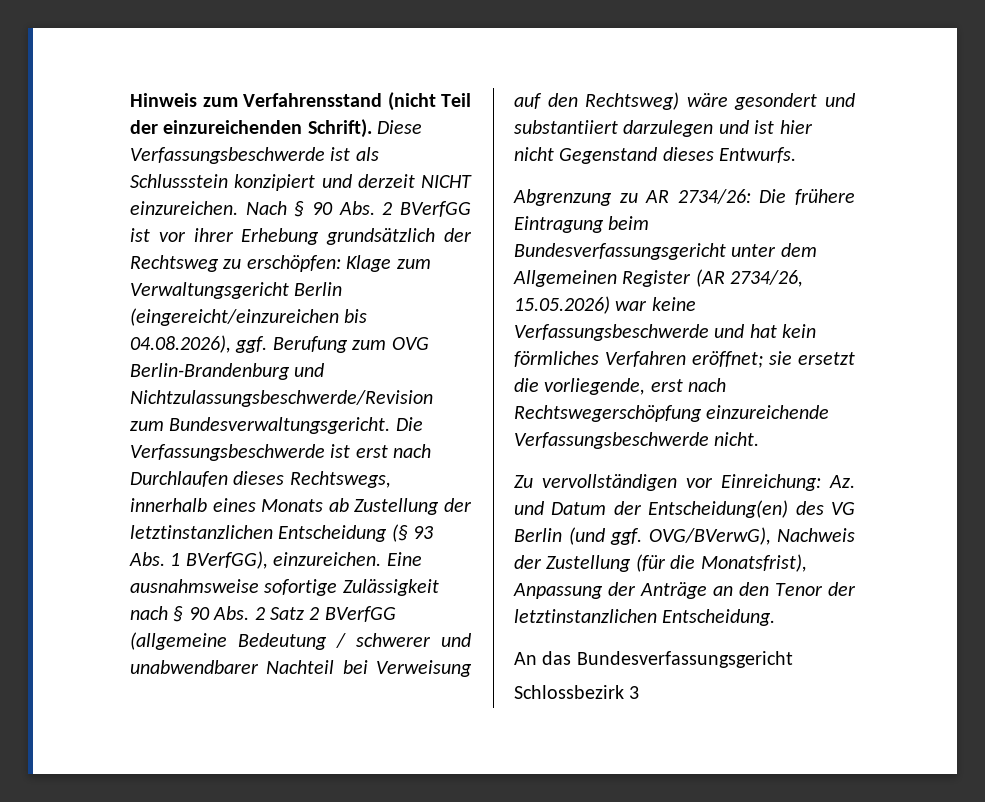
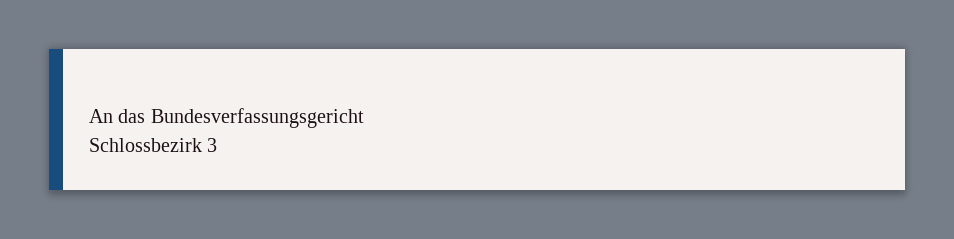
[130,92,471,111] [130,119,423,138] [130,147,379,164] [130,174,472,191] [130,201,472,217] [130,228,472,245] [130,255,431,272] [130,282,343,299] [130,308,368,326] [130,335,429,353] [130,363,325,380] [130,390,433,407] [130,417,423,434] [130,444,432,461] [130,471,391,488] [130,498,472,515] [130,524,434,542] [129,551,422,569] [130,579,439,596] [130,606,396,622] [130,632,471,650] [130,660,472,677] [514,92,855,110] [514,120,813,137] [514,147,797,164] [513,189,855,206] [514,216,650,233] [514,243,817,260] [513,269,804,287] [514,296,696,314] [514,324,817,341] [514,351,855,368] [514,378,727,395] [514,405,830,422] [514,432,760,449] [514,474,855,491] [514,500,855,518] [514,527,855,545] [514,554,807,572] [513,582,856,599] [514,609,776,626] Hinweis zum Verfahrensstand (nicht Teil der einzureichenden Schrift). Diese Verfassungsbeschwerde ist als Schlussstein konzipiert und derzeit NICHT einzureichen. Nach § 90 Abs. 2 BVerfGG ist vor ihrer Erhebung grundsätzlich der Rechtsweg zu erschöpfen: Klage zum Verwaltungsgericht Berlin (eingereicht/einzureichen bis 04.08.2026), ggf. Berufung zum OVG Berlin-Brandenburg und Nichtzulassungsbeschwerde/Revision zum Bundesverwaltungsgericht. Die Verfassungsbeschwerde ist erst nach Durchlaufen dieses Rechtswegs, innerhalb eines Monats ab Zustellung der letztinstanzlichen Entscheidung (§ 93 Abs. 1 BVerfGG), einzureichen. Eine ausnahmsweise sofortige Zulässigkeit nach § 90 Abs. 2 Satz 2 BVerfGG (allgemeine Bedeutung / schwerer und unabwendbarer Nachteil bei Verweisung auf den Rechtsweg) wäre gesondert und substantiiert darzulegen und ist hier nicht Gegenstand dieses Entwurfs. // Abgrenzung zu AR 2734/26: Die frühere Eintragung beim Bundesverfassungsgericht unter dem Allgemeinen Register (AR 2734/26, 15.05.2026) war keine Verfassungsbeschwerde und hat kein förmliches Verfahren eröffnet; sie ersetzt die vorliegende, erst nach Rechtswegerschöpfung einzureichende Verfassungsbeschwerde nicht. // Zu vervollständigen vor Einreichung: Az. und Datum der Entscheidung(en) des VG Berlin (und ggf. OVG/BVerwG), Nachweis der Zustellung (für die Monatsfrist), Anpassung der Anträge an den Tenor der letztinstanzlichen Entscheidung. // -> (89, 116) none

